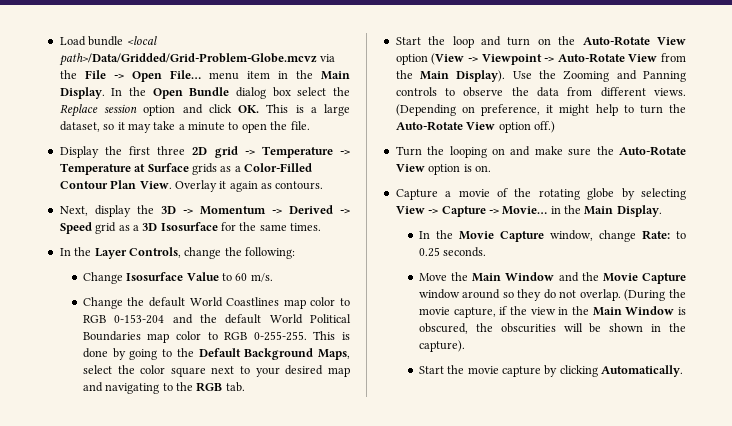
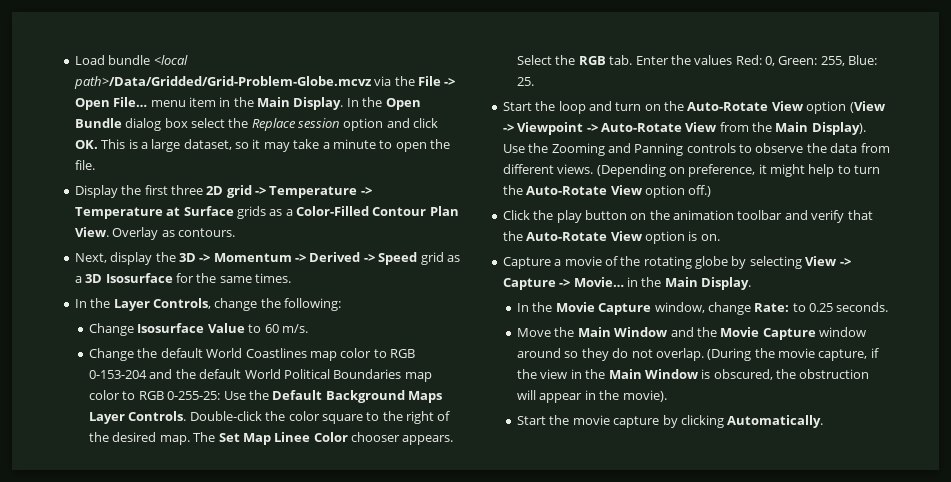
[219,181,258,192] it again -> (159, 233) none
[253,331,350,341] [82,348,350,360] [82,365,351,377] [82,382,245,394] 0-255-255. This is done by going to the Default Background Maps, select the color square next to your desired map and navigating to the RGB tab. -> [167,390,443,403] [89,411,451,424] [89,432,454,445] [517,55,878,66] [517,77,535,86] 0-255-25: Use the Default Background Maps Layer Controls. Double-click the color square to the right of the desired map. The Set Map Linee Color chooser appears. Select the RGB tab. Enter the values Red: 0, Green: 255, Blue: 25.
[395,146,592,158] Turn the looping on and make sure -> [502,210,873,223] Click the play button on the animation toolbar and verify that
[500,323,686,333] [418,340,465,352] obscurities will be shown in the capture). -> [799,369,870,379] [517,390,667,403] obstruction will appear in the movie).

